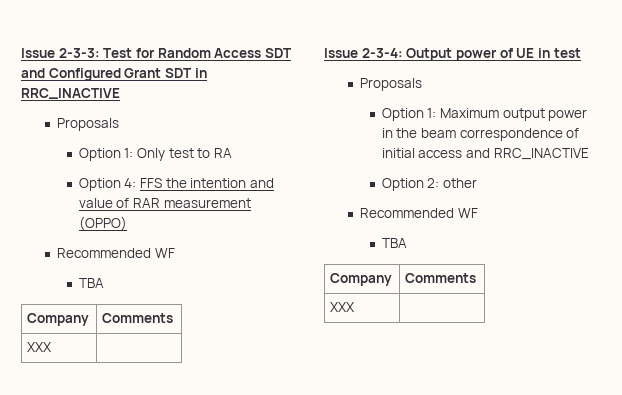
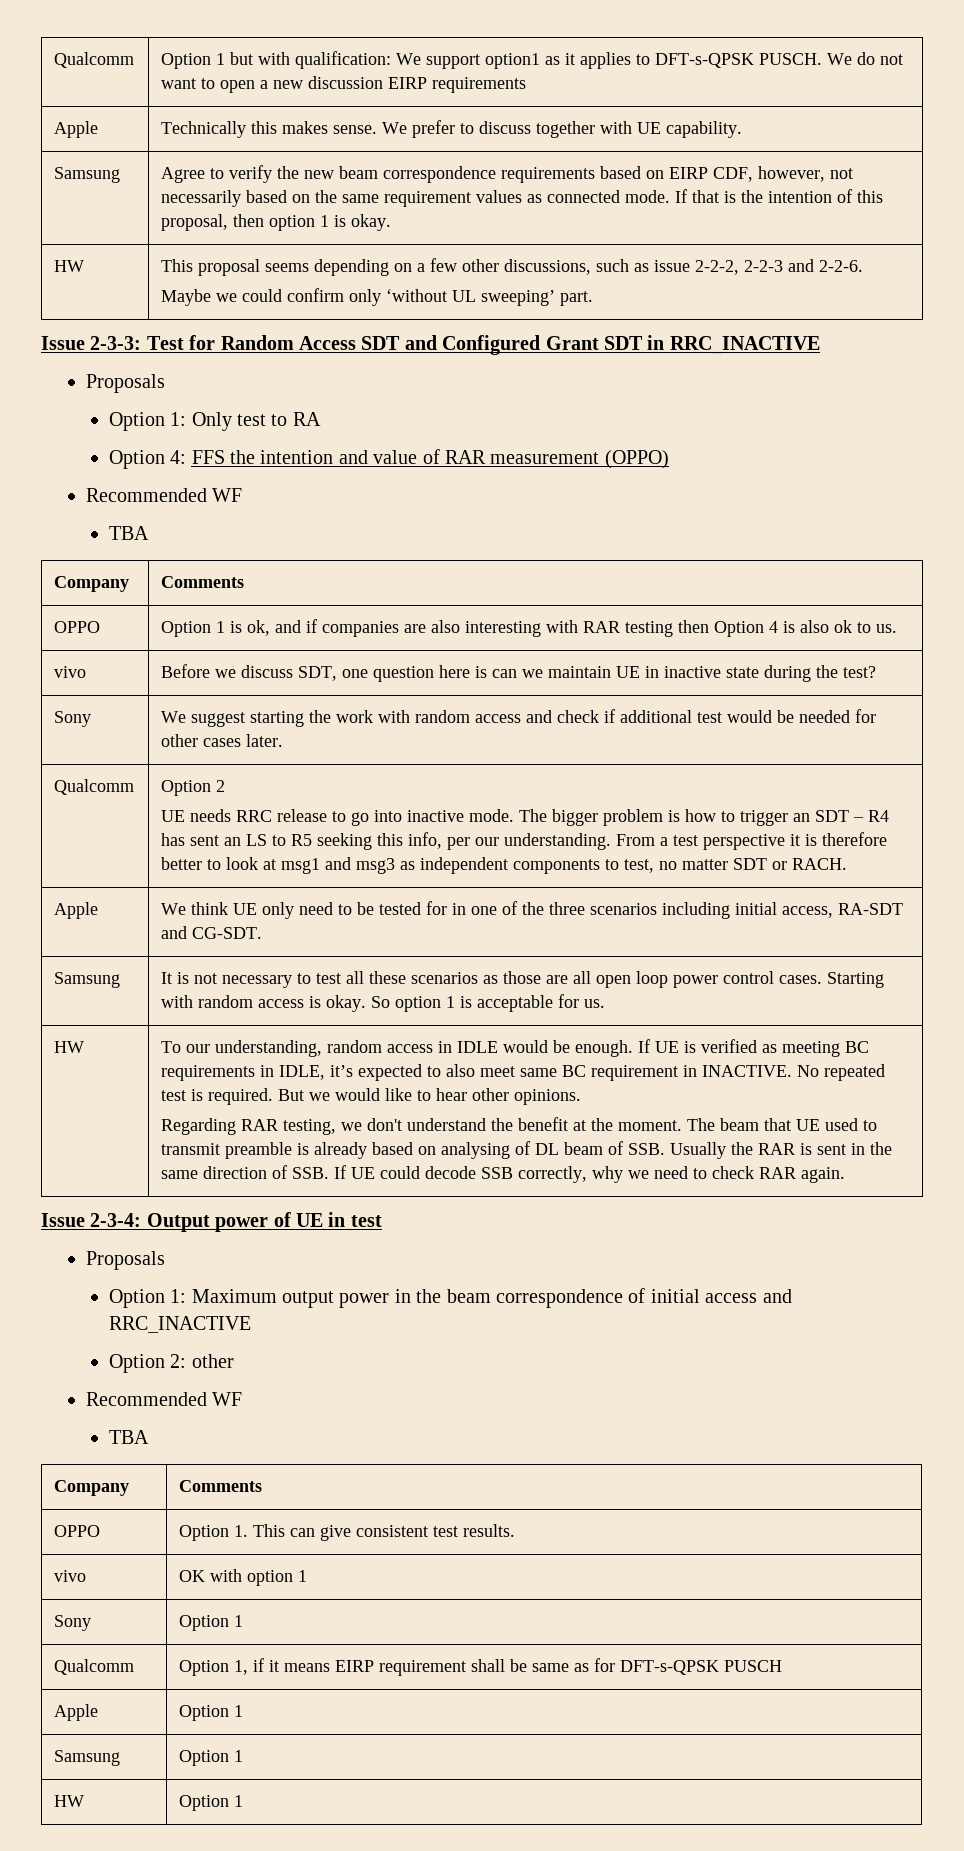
(21, 53) none -> [54,52,135,68] [161,51,904,69] [161,76,527,93] [54,121,99,138] [161,120,743,138] [54,167,121,183] [161,165,854,183] [161,189,884,207] [161,214,392,231] [54,260,85,272] [161,258,864,276] [161,288,594,306] Qualcomm | Option 1 but with qualification: We support option1 as it applies to DFT-s-QPSK PUSCH. We do not want to open a new discussion EIRP requirements // Apple | Technically this makes sense. We prefer to discuss together with UE capability. // Samsung | Agree to verify the new beam correspondence requirements based on EIRP CDF, however, not necessarily based on the same requirement values as connected mode. If that is the intention of this proposal, then option 1 is okay. // HW | This proposal seems depending on a few other discussions, such as issue 2-2-2, 2-2-3 and 2-2-6. // Maybe we could confirm only ‘without UL sweeping’ part. //
[27,342,53,352] XXX | -> [54,621,101,633] [161,619,898,637] [54,666,87,678] [161,664,877,682] [54,711,92,727] [161,709,877,727] [161,734,284,747] [54,779,135,795] [161,780,226,796] [161,809,890,826] [161,832,888,850] [161,857,848,874] [54,902,99,919] [161,901,904,919] [161,926,263,939] [54,972,121,988] [161,971,885,988] [161,994,606,1012] [54,1041,85,1053] [161,1039,870,1057] [161,1064,886,1081] [161,1088,582,1105] [161,1117,878,1135] [161,1141,893,1159] [161,1165,846,1183] OPPO | Option 1 is ok, and if companies are also interesting with RAR testing then Option 4 is also ok to us. // vivo | Before we discuss SDT, one question here is can we maintain UE in inactive state during the test? // Sony | We suggest starting the work with random access and check if additional test would be needed for other cases later. // Qualcomm | Option 2 // UE needs RRC release to go into inactive mode. The bigger problem is how to trigger an SDT – R4 has sent an LS to R5 seeking this info, per our understanding. From a test perspective it is therefore better to look at msg1 and msg3 as independent components to test, no matter SDT or RACH. // Apple | We think UE only need to be tested for in one of the three scenarios including initial access, RA-SDT and CG-SDT. // Samsung | It is not necessary to test all these scenarios as those are all open loop power control cases. Starting with random access is okay. So option 1 is acceptable for us. // HW | To our understanding, random access in IDLE would be enough. If UE is verified as meeting BC requirements in IDLE, it’s expected to also meet same BC requirement in INACTIVE. No repeated test is required. But we would like to hear other opinions. // Regarding RAR testing, we don't understand the benefit at the moment. The beam that UE used to transmit preamble is already based on analysing of DL beam of SSB. Usually the RAR is sent in the same direction of SSB. If UE could decode SSB correctly, why we need to check RAR again.
[330,302,356,312] XXX | -> [54,1525,101,1537] [179,1524,516,1541] [54,1570,87,1582] [179,1569,308,1586] [54,1615,92,1631] [179,1615,244,1631] [54,1659,135,1675] [179,1658,783,1676] [54,1704,99,1721] [179,1705,244,1721] [54,1750,121,1766] [179,1750,244,1766] [54,1795,85,1807] [179,1795,244,1811] OPPO | Option 1. This can give consistent test results. // vivo | OK with option 1 // Sony | Option 1 // Qualcomm | Option 1, if it means EIRP requirement shall be same as for DFT-s-QPSK PUSCH // Apple | Option 1 // Samsung | Option 1 // HW | Option 1

